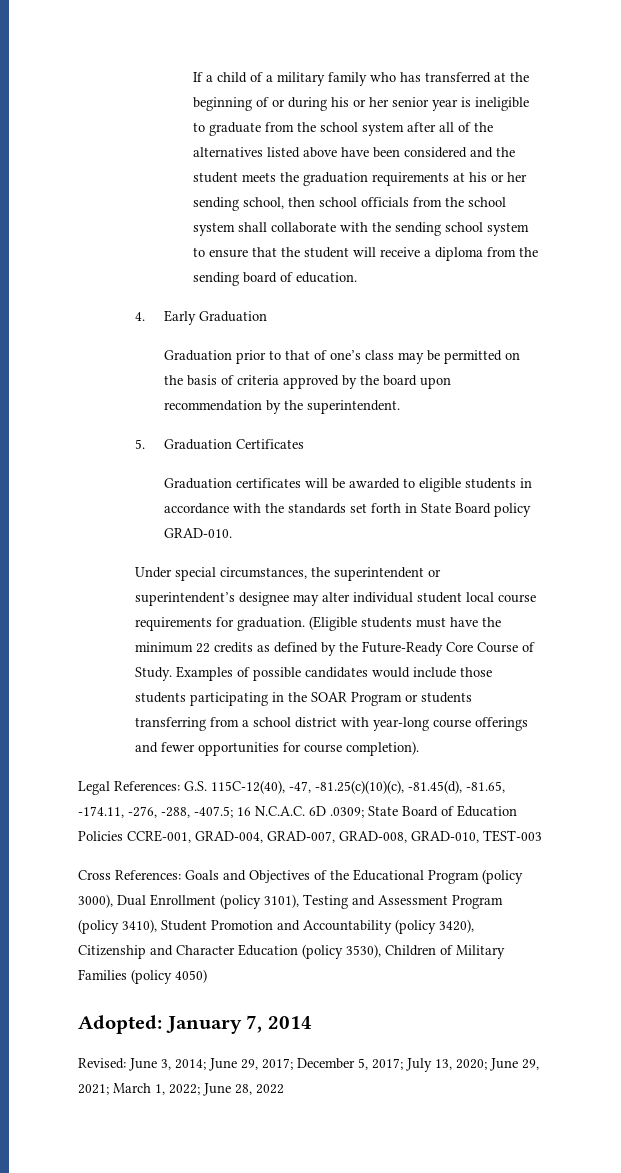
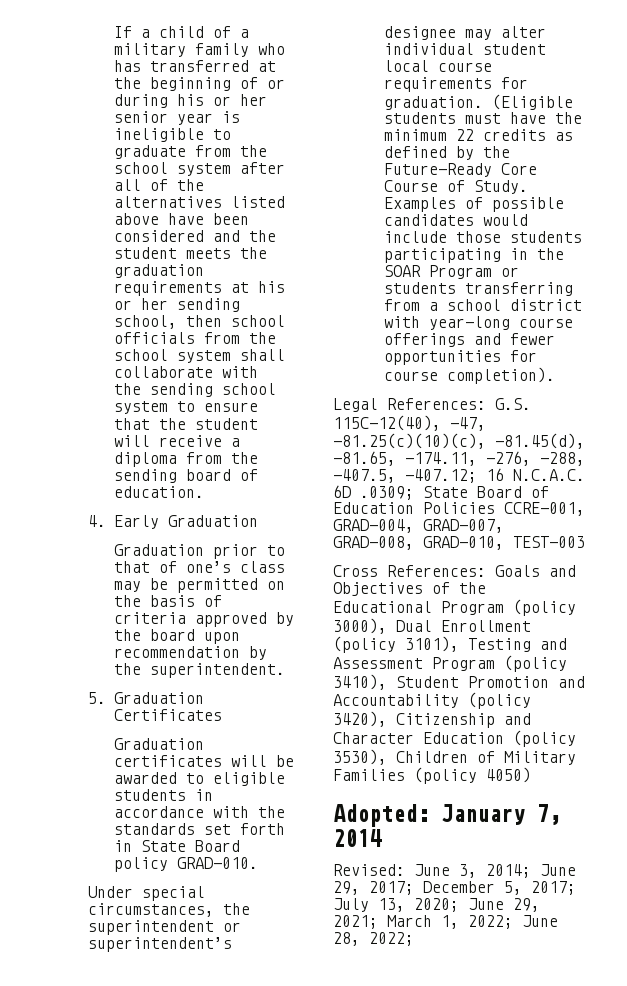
[194,806,233,818] -407.5; -> [333,469,477,483] -407.5, -407.12;
[256,1084,284,1094] 2022 -> [369,932,414,946] 2022;

